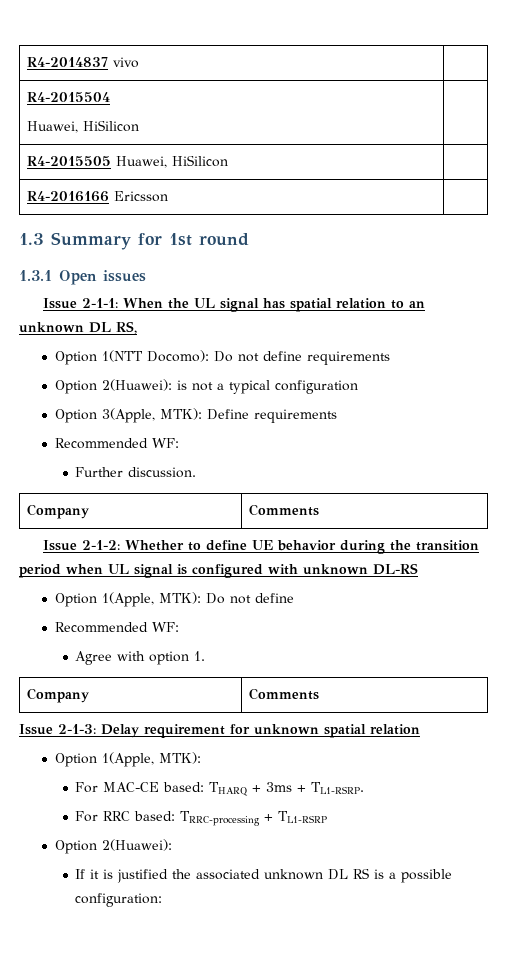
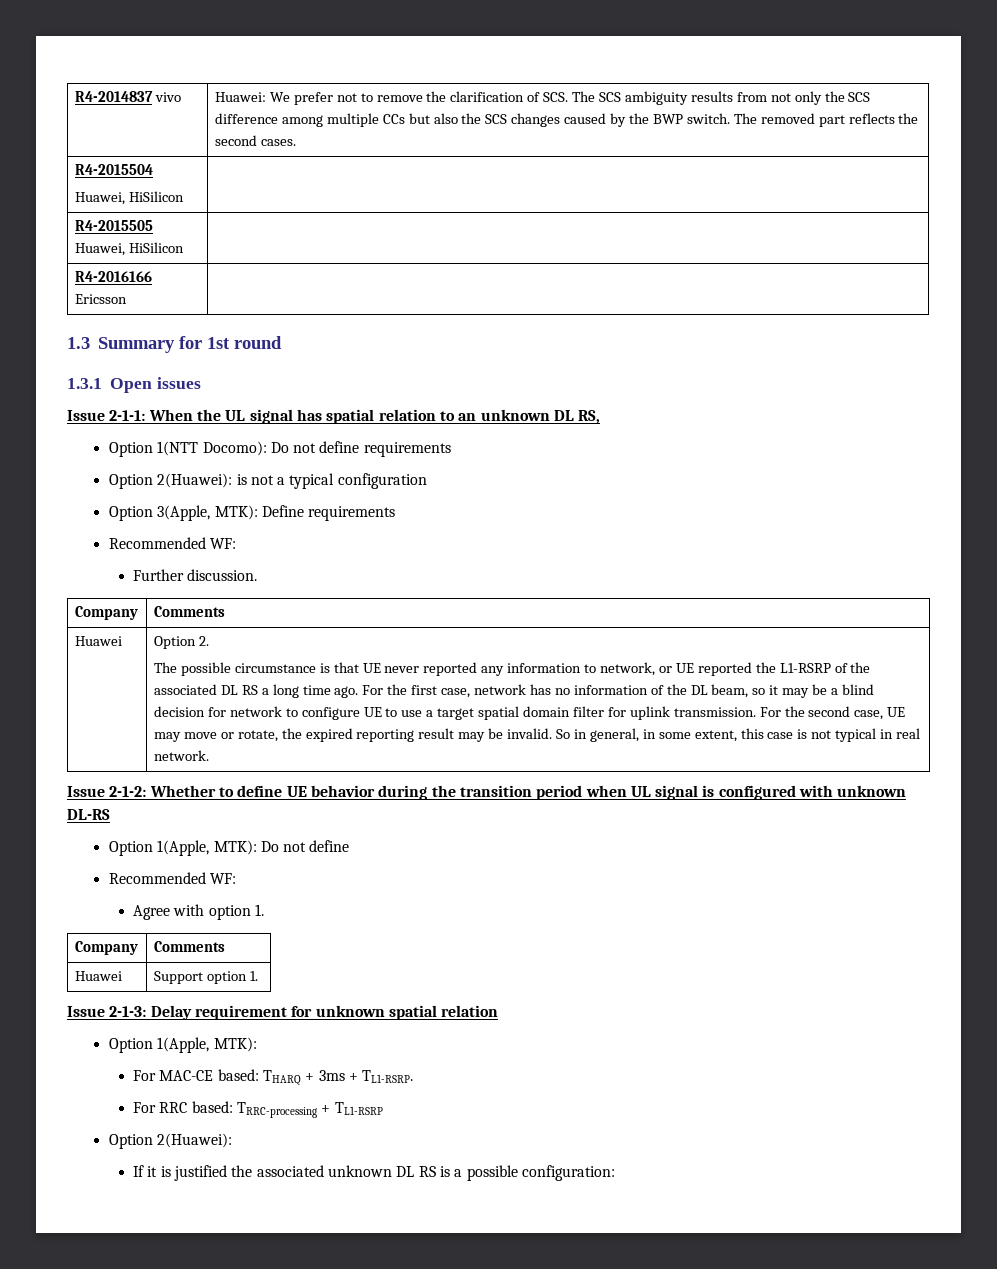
(139, 62) none -> [214,91,871,105] [214,113,919,127] [214,135,296,146] Huawei: We prefer not to remove the clarification of SCS. The SCS ambiguity results from not only the SCS difference among multiple CCs but also the SCS changes caused by the BWP switch. The removed part reflects the second cases.
(319, 510) none -> [74,636,122,646] [153,636,209,649] [153,662,871,676] [153,684,874,698] [153,706,906,720] [153,728,921,742] [153,750,209,761] // Huawei | Option 2. // The possible circumstance is that UE never reported any information to network, or UE reported the L1-RSRP of the associated DL RS a long time ago. For the first case, network has no information of the DL beam, so it may be a blind decision for network to configure UE to use a target spatial domain filter for uplink transmission. For the second case, UE may move or rotate, the expired reporting result may be invalid. So in general, in some extent, this case is not typical in real network.
(319, 694) none -> [74,971,122,981] [153,971,258,984] // Huawei | Support option 1.

